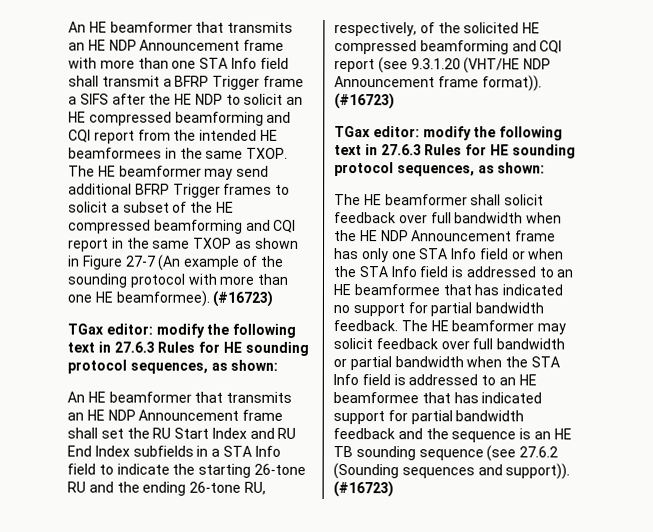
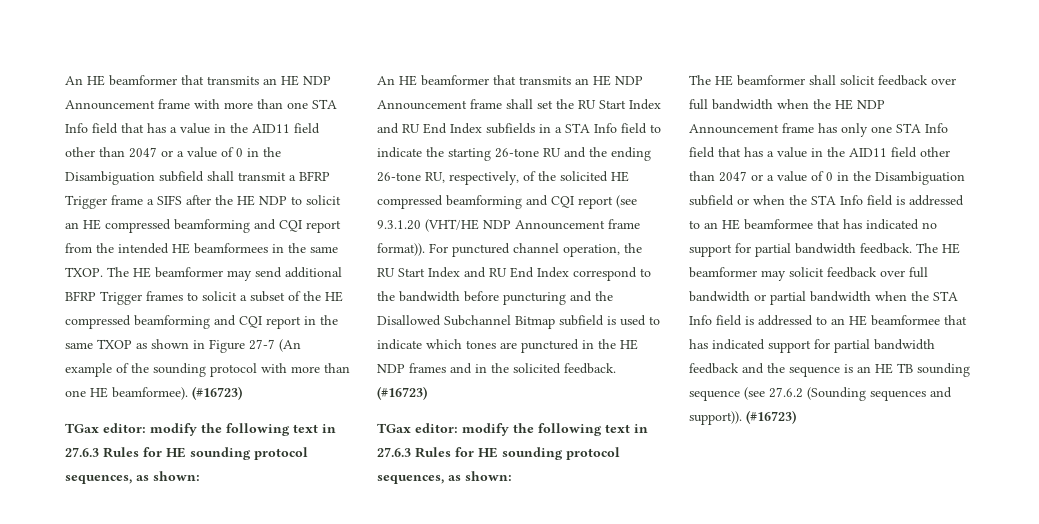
(289, 63) none -> [121,123,320,134] [65,147,281,158] [65,171,204,185] that has a value in the AID11 field other than 2047 or a value of 0 in the Disambiguation subfield
(542, 83) none -> [429,243,642,257] [377,267,651,281] [377,291,613,305] [377,315,660,329] [377,339,638,353] [377,363,616,374] For punctured channel operation, the RU Start Index and RU End Index correspond to the bandwidth before puncturing and the Disallowed Subchannel Bitmap subfield is used to indicate which tones are punctured in the HE NDP frames and in the solicited feedback.
(509, 254) none -> [718,147,950,158] [689,171,965,185] [689,195,734,206] that has a value in the AID11 field other than 2047 or a value of 0 in the Disambiguation subfield

